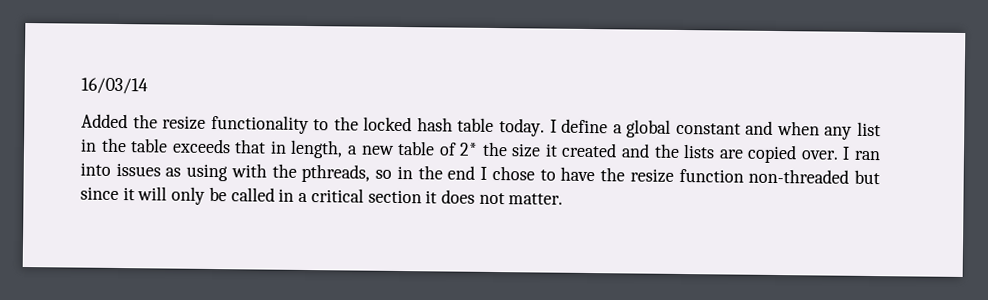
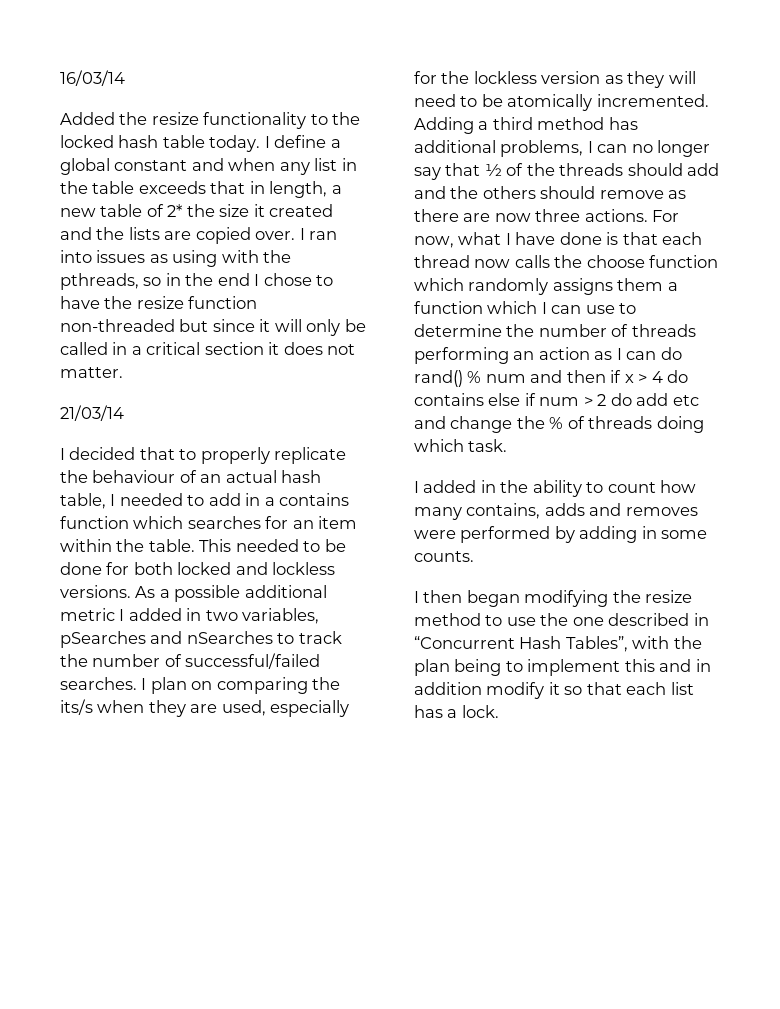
(564, 199) none -> [60,405,124,421] [60,447,347,464] [60,470,322,483] [60,493,350,509] [60,516,358,529] [60,539,346,552] [60,562,336,575] [60,585,327,602] [60,608,320,624] [60,631,342,648] [60,653,321,669] [60,677,341,694] [60,699,350,717] [414,71,696,88] [414,94,709,111] [414,117,638,134] [414,140,711,157] [414,163,720,180] [414,186,687,199] [414,209,680,222] [414,232,703,248] [414,255,719,268] [414,278,678,295] [414,301,637,314] [414,324,696,337] [414,347,682,364] [414,370,689,387] [414,393,699,406] [414,416,704,433] [414,439,508,452] [414,480,697,497] [414,503,698,520] [414,526,708,543] [414,551,474,562] [414,590,693,607] [414,613,709,626] [414,636,702,652] [414,659,711,676] [414,682,694,699] [414,705,499,718] // 21/03/14 // I decided that to properly replicate the behaviour of an actual hash table, I needed to add in a contains function which searches for an item within the table. This needed to be done for both locked and lockless versions. As a possible additional metric I added in two variables, pSearches and nSearches to track the number of successful/failed searches. I plan on comparing the its/s when they are used, especially for the lockless version as they will need to be atomically incremented. Adding a third method has additional problems, I can no longer say that ½ of the threads should add and the others should remove as there are now three actions. For now, what I have done is that each thread now calls the choose function which randomly assigns them a function which I can use to determine the number of threads performing an action as I can do rand() % num and then if x > 4 do contains else if num > 2 do add etc and change the % of threads doing which task. // I added in the ability to count how many contains, adds and removes were performed by adding in some counts. // I then began modifying the resize method to use the one described in “Concurrent Hash Tables”, with the plan being to implement this and in addition modify it so that each list has a lock.

